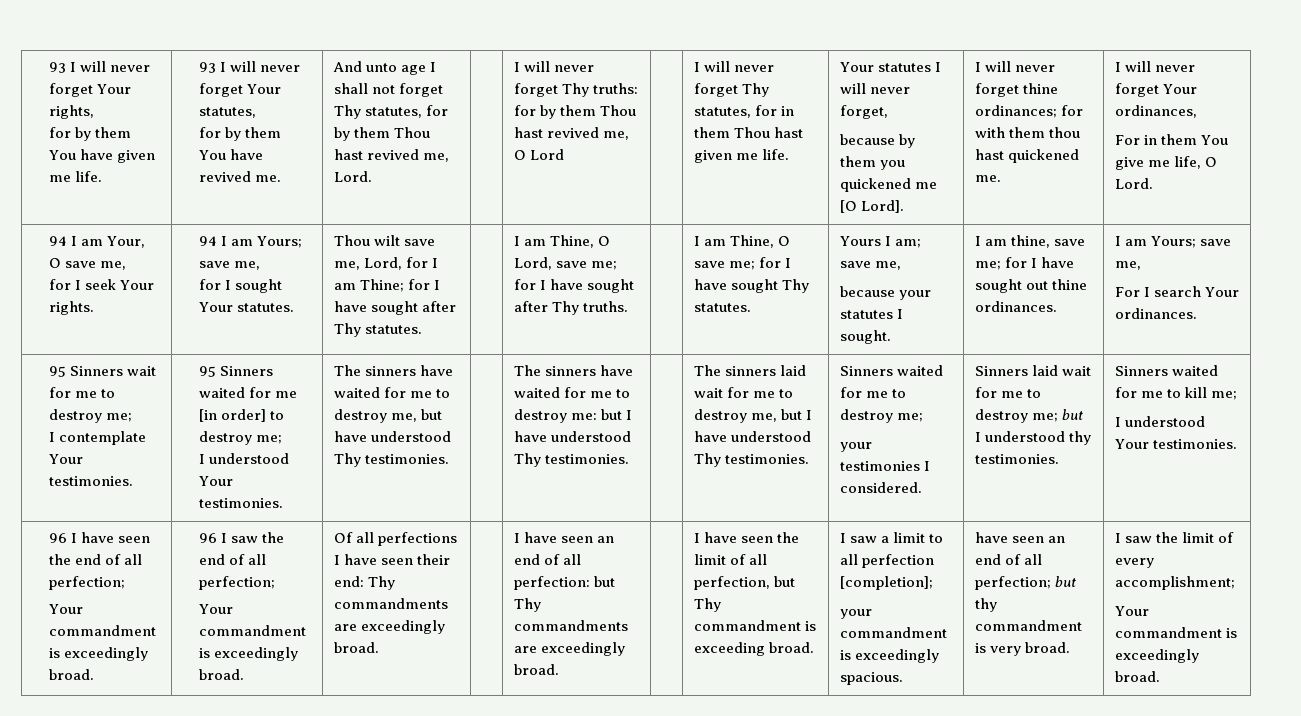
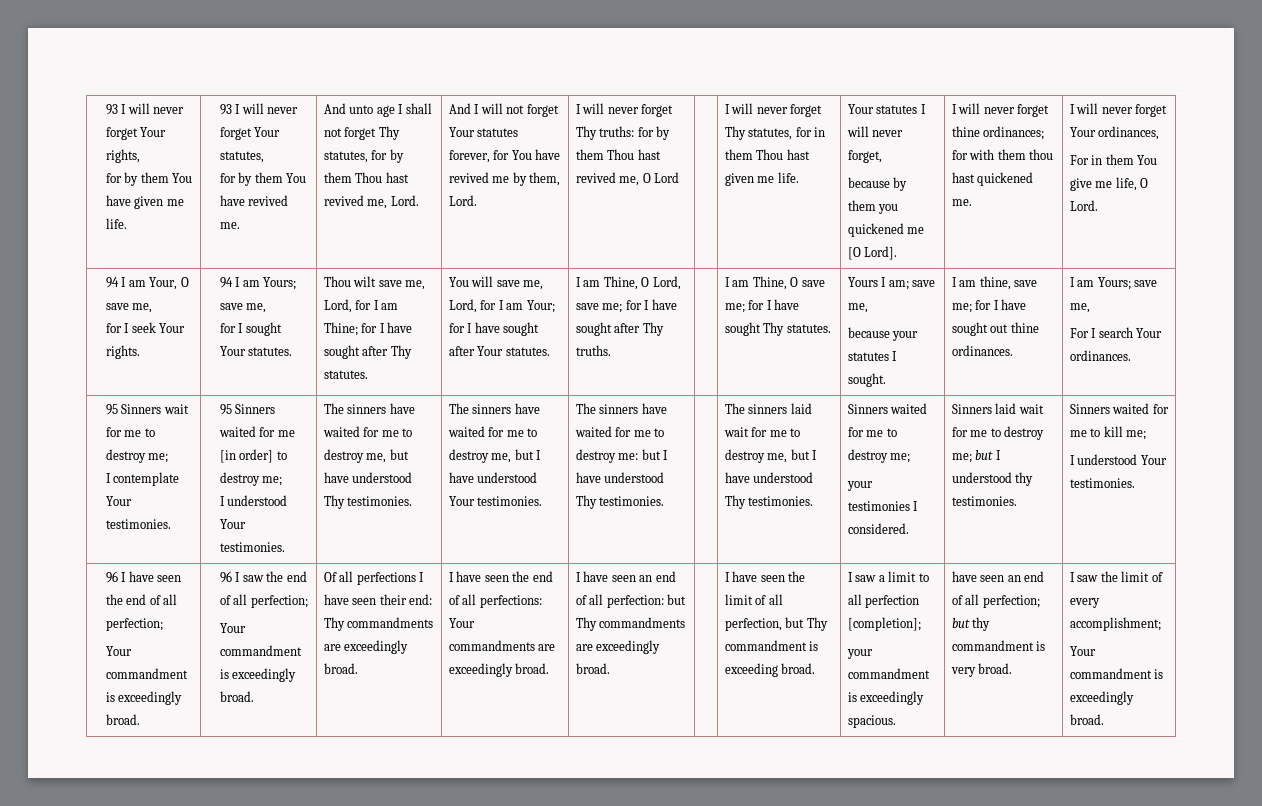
(372, 176) none -> [448,103,559,117] [448,127,519,137] [448,149,561,163] [448,172,561,186] [448,195,477,206] And I will not forget Your statutes forever, for You have revived me by them, Lord.
(422, 329) none -> [448,276,544,290] [448,299,555,313] [448,322,540,336] [448,346,550,356] You will save me, Lord, for I am Your; for I have sought after Your statutes.
(449, 459) none -> [448,403,540,414] [447,426,538,437] [448,449,542,463] [448,472,538,483] [448,496,543,506] The sinners have waited for me to destroy me, but I have understood Your testimonies.
(379, 647) none -> [448,571,553,582] [448,594,542,608] [448,618,475,628] [448,640,556,651] [448,663,550,677] I have seen the end of all perfections: Your commandments are exceedingly broad.

